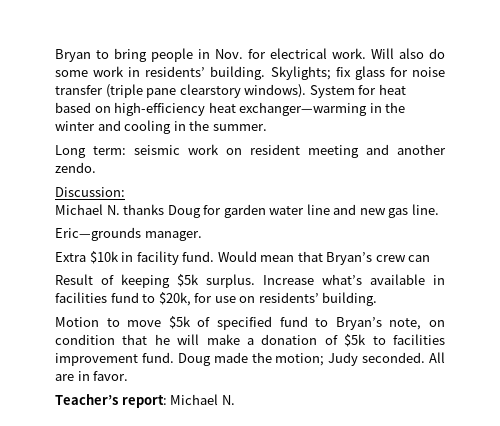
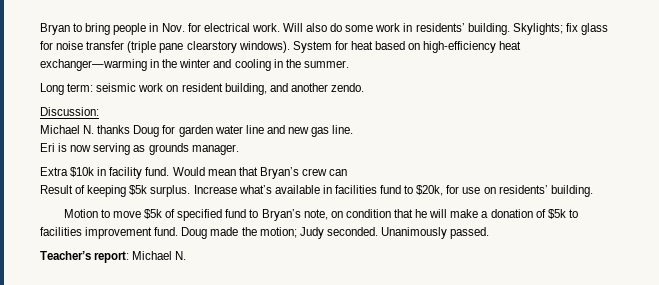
[308,145,359,158] meeting -> [224,83,267,95] building,
[55,227,141,241] Eric—grounds -> [40,143,189,155] Eri is now serving as grounds
[429,352,445,363] [55,371,129,381] All are in favor. -> [380,227,490,239] Unanimously passed.

